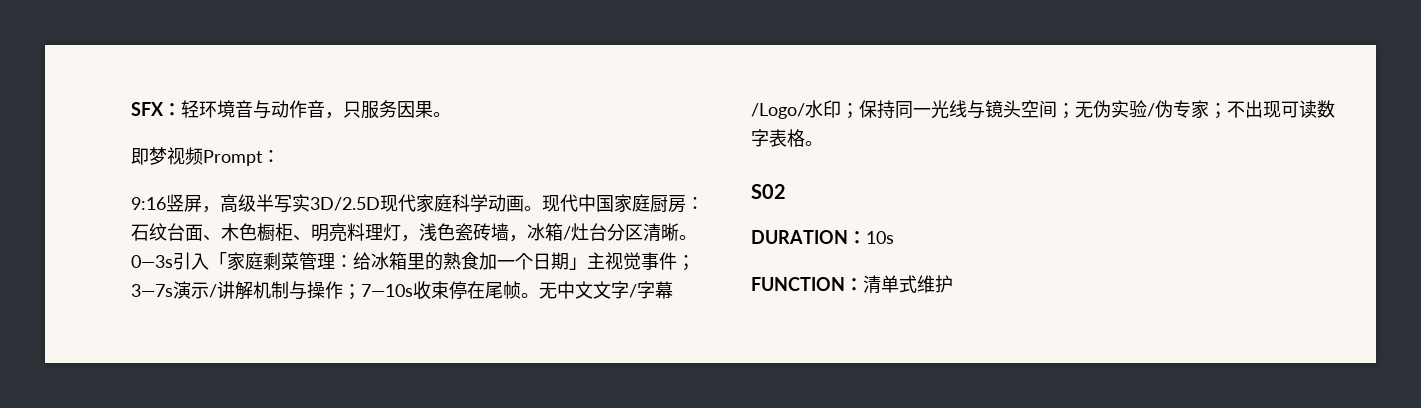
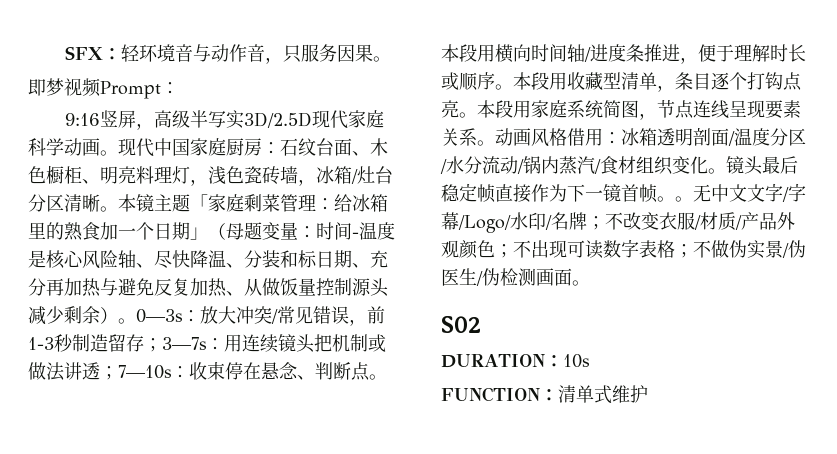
[131,252,209,270] 0—3s引入 -> [118,194,190,212] 本镜主题
[587,252,695,271] [131,281,521,300] 主视觉事件；3—7s演示/讲解机制与操作；7—10s收束停在尾帧 -> [208,222,395,240] [28,250,388,269] [28,278,389,297] [28,306,385,326] [28,334,386,353] [28,362,387,381] [441,44,806,64] [441,72,802,92] [441,100,801,120] [441,128,806,147] [440,156,798,175] [441,183,675,203] （母题变量：时间-温度是核心风险轴、尽快降温、分装和标日期、充分再加热与避免反复加热、从做饭量控制源头减少剩余）。0—3s：放大冲突/常见错误，前1-3秒制造留存；3—7s：用连续镜头把机制或做法讲透；7—10s：收束停在悬念、判断点。本段用横向时间轴/进度条推进，便于理解时长或顺序。本段用收藏型清单，条目逐个打钩点亮。本段用家庭系统简图，节点连线呈现要素关系。动画风格借用：冰箱透明剖面/温度分区/水分流动/锅内蒸汽/食材组织变化。镜头最后稳定帧直接作为下一镜首帧。
[841,100,1209,119] ；保持同一光线与镜头空间；无伪实验/伪专家 -> [545,212,795,231] [441,240,495,259] /名牌；不改变衣服/材质/产品外观颜色
(805, 138) none -> [675,240,806,259] [441,268,572,286] ；不做伪实景/伪医生/伪检测画面

